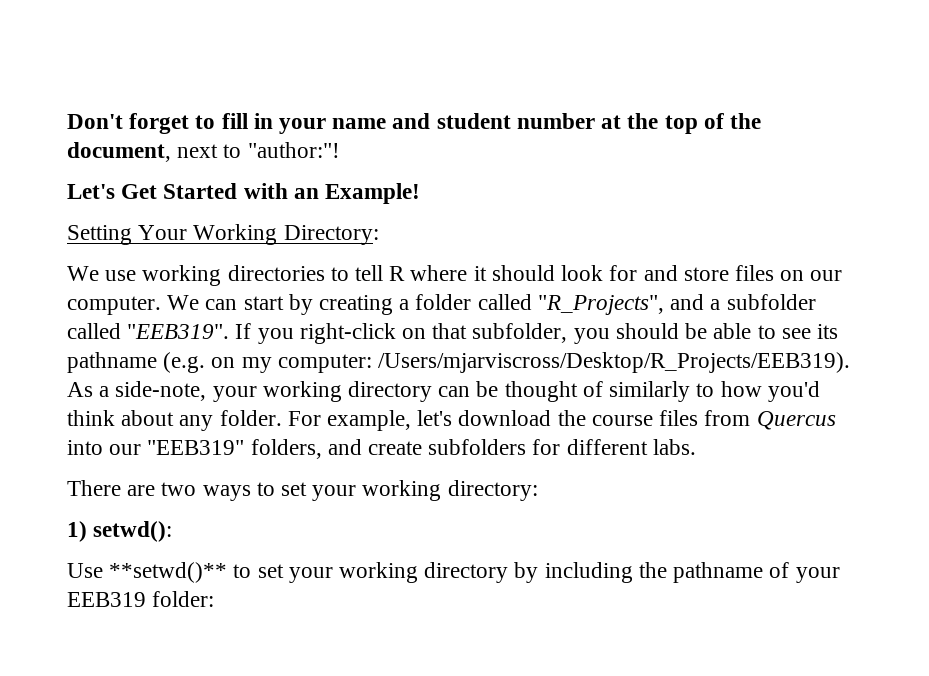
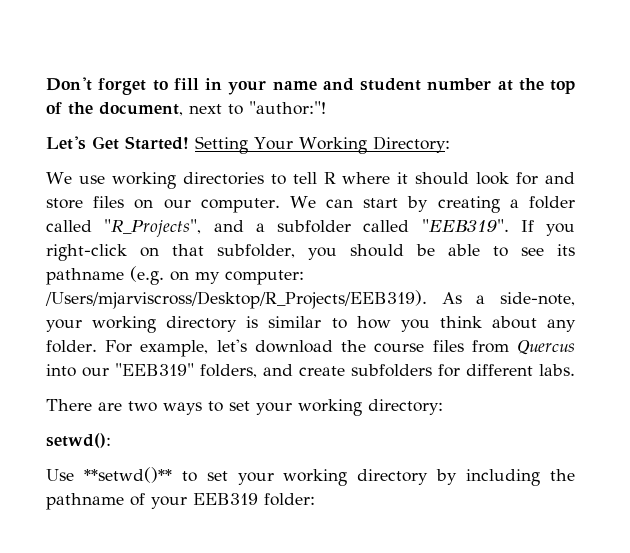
[163,183,421,204] Started with an Example! // -> [125,136,189,150] Started!
[438,381,691,402] can be thought of similarly -> [246,316,322,328] is similar
[767,381,820,402] you'd -> [400,319,430,332] you
[67,521,87,542] 1) -> (443, 407) none

